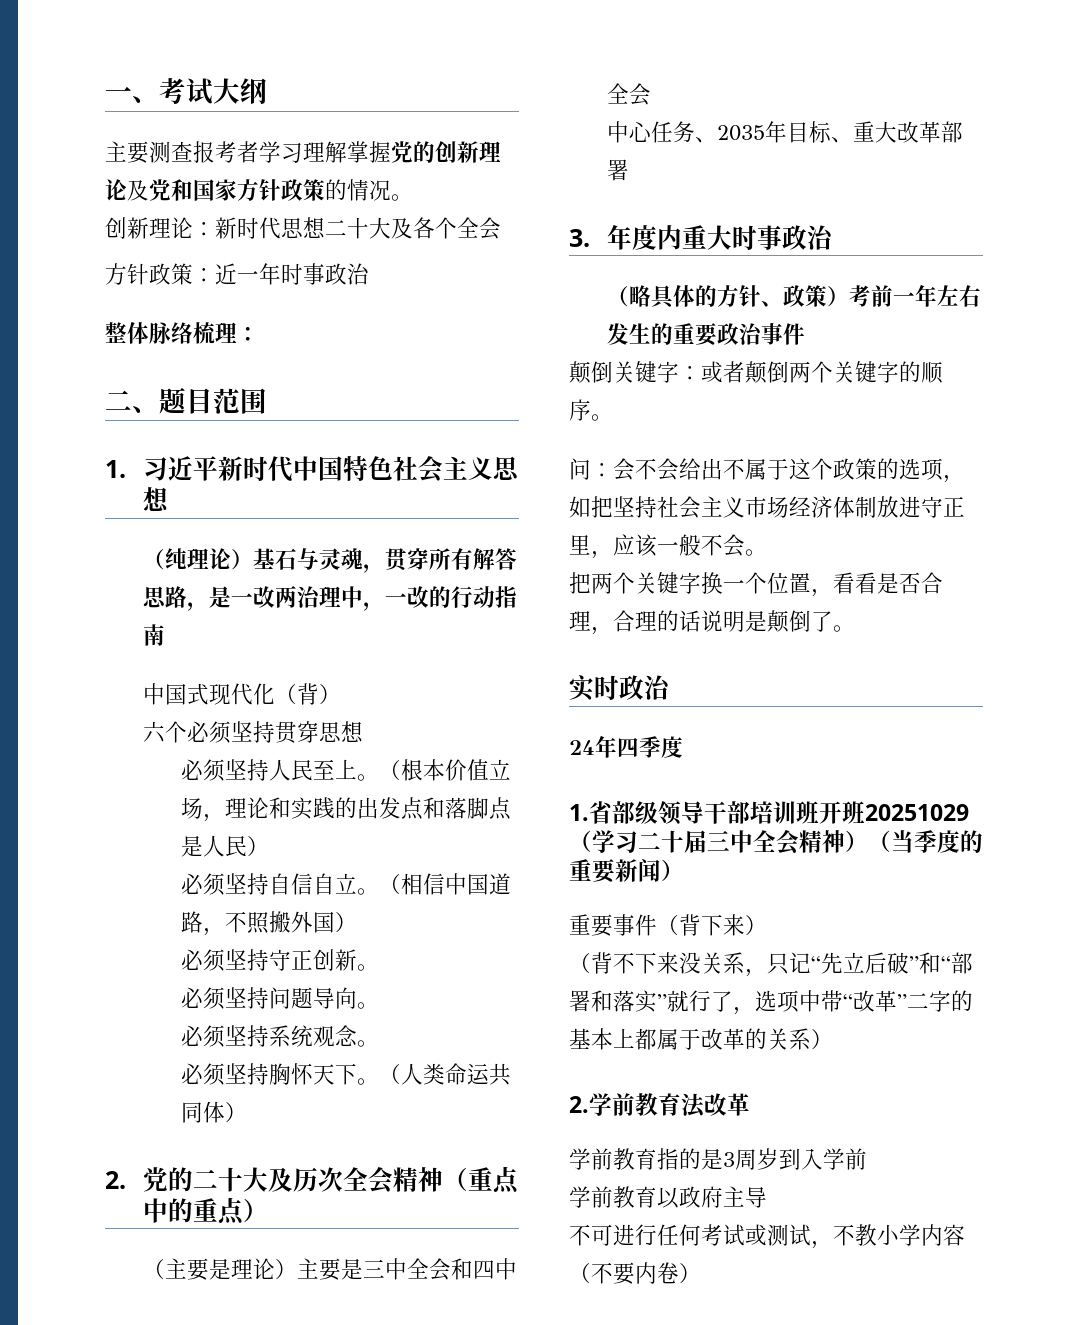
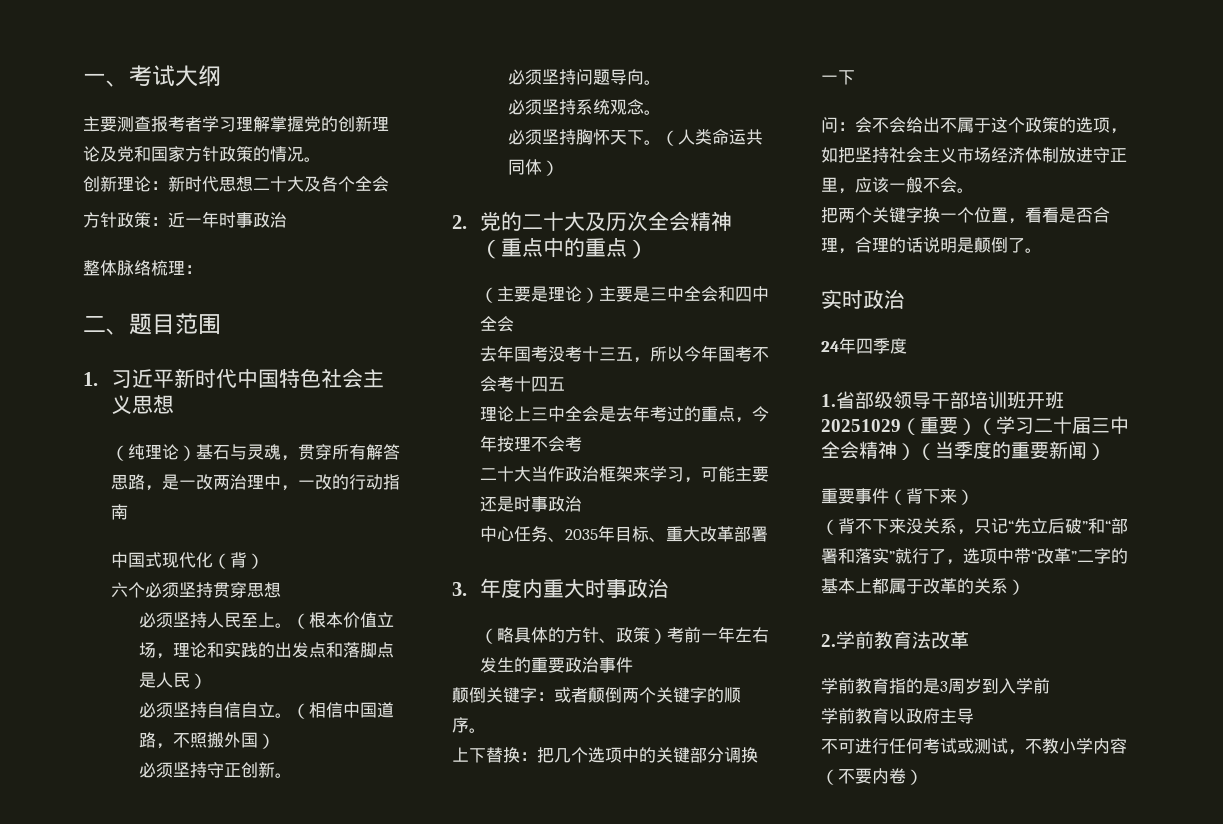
(652, 94) none -> [479,345,769,363] [479,376,565,392] [479,405,769,423] [479,435,582,452] [479,466,769,483] [479,496,582,512] // 去年国考没考十三五，所以今年国考不会考十四五 // 理论上三中全会是去年考过的重点，今年按理不会考 // 二十大当作政治框架来学习，可能主要还是时事政治
(613, 417) none -> [452,747,758,763] [821,70,855,85] // 上下替换：把几个选项中的关键部分调换一下
(592, 841) none -> [920,416,996,435] 重要）（

